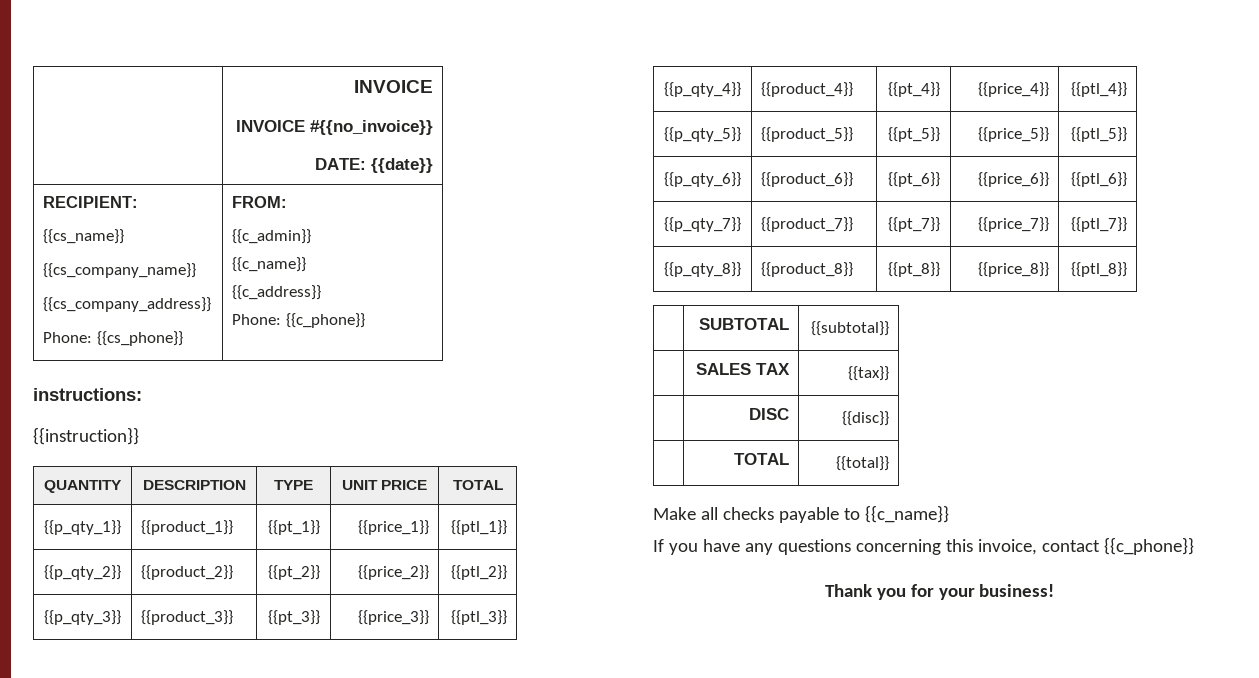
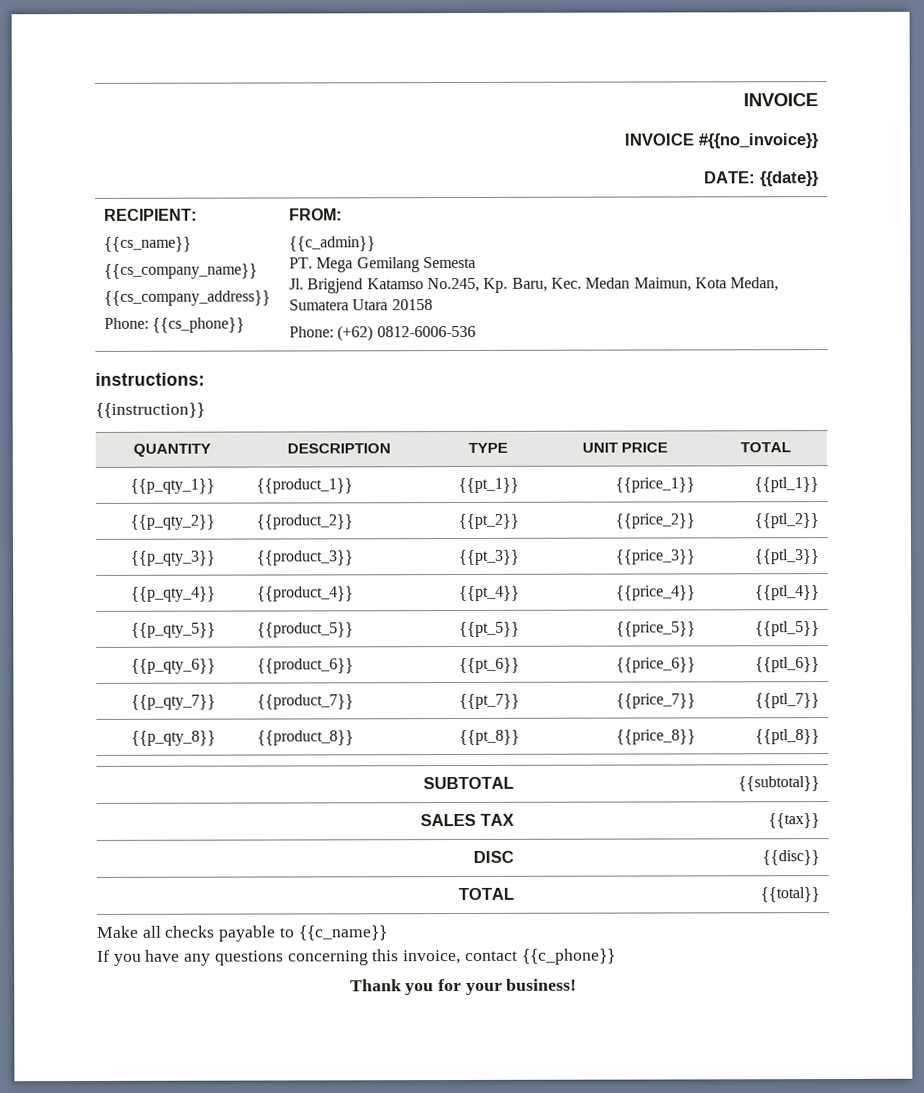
[232,257,307,272] [232,285,322,300] [232,313,365,328] {{c_name}} // {{c_address}} // Phone: {{c_phone}} -> [289,256,477,273] [289,277,780,294] [289,299,433,311] [289,325,476,342] PT. Mega Gemilang Semesta // Jl. Brigjend Katamso No.245, Kp. Baru, Kec. Medan Maimun, Kota Medan, Sumatera Utara 20158 // Phone: (+62) 0812-6006-536

